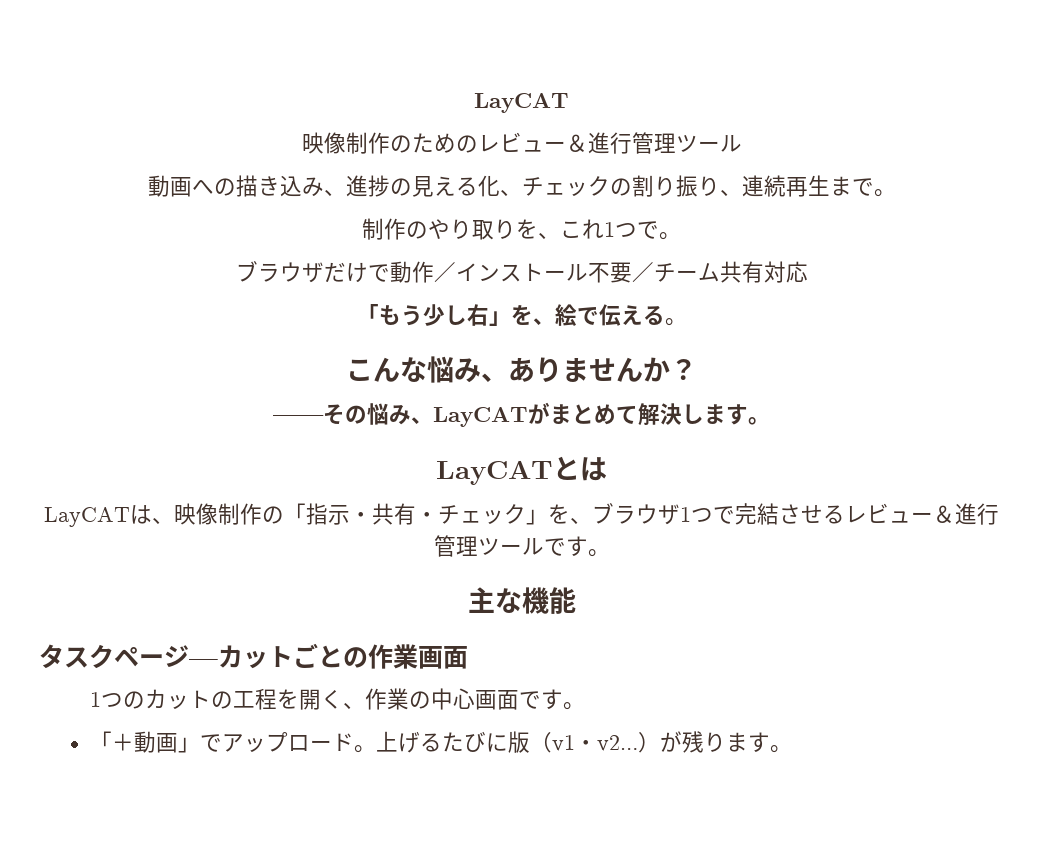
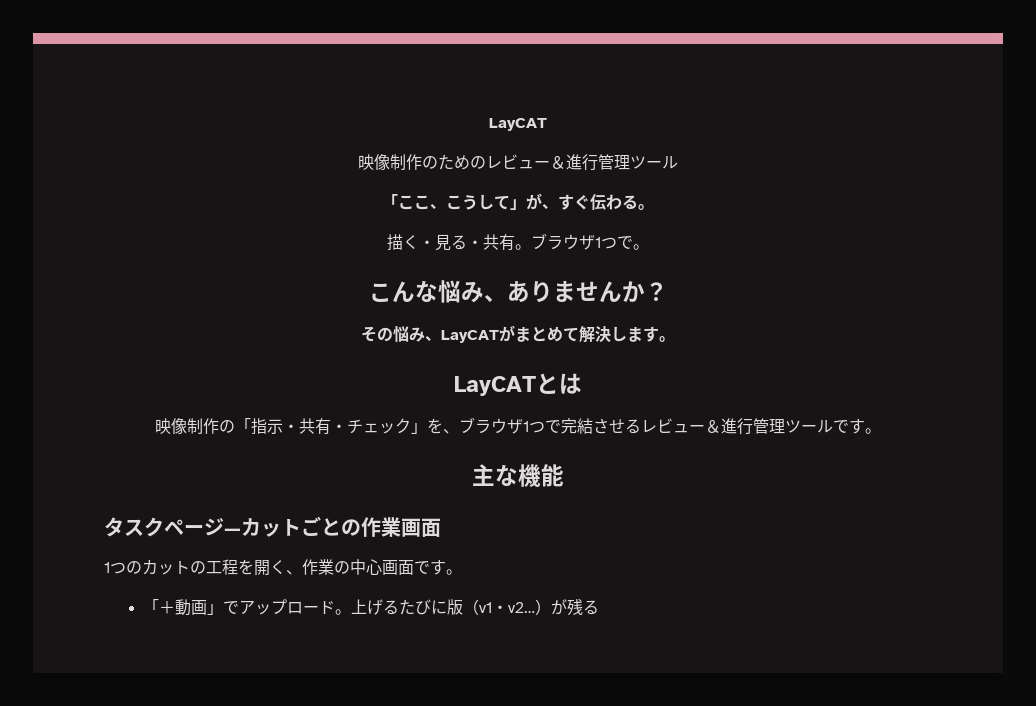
[147,175,896,197] [362,218,681,240] [235,261,808,283] [356,304,665,326] 動画への描き込み、進捗の見える化、チェックの割り振り、連続再生まで。 // 制作のやり取りを、これ1つで。 // ブラウザだけで動作／インストール不要／チーム共有対応 // 「もう少し右」を、絵で伝える -> [382,193,654,210] [387,233,633,251] 「ここ、こうして」が、すぐ伝わる。 // 描く・見る・共有。ブラウザ1つで
[273,415,324,422] —— -> (668, 291) none
[44,505,174,527] LayCATは、 -> (582, 383) none
[704,732,793,753] ります。 -> [583,600,600,615] る

